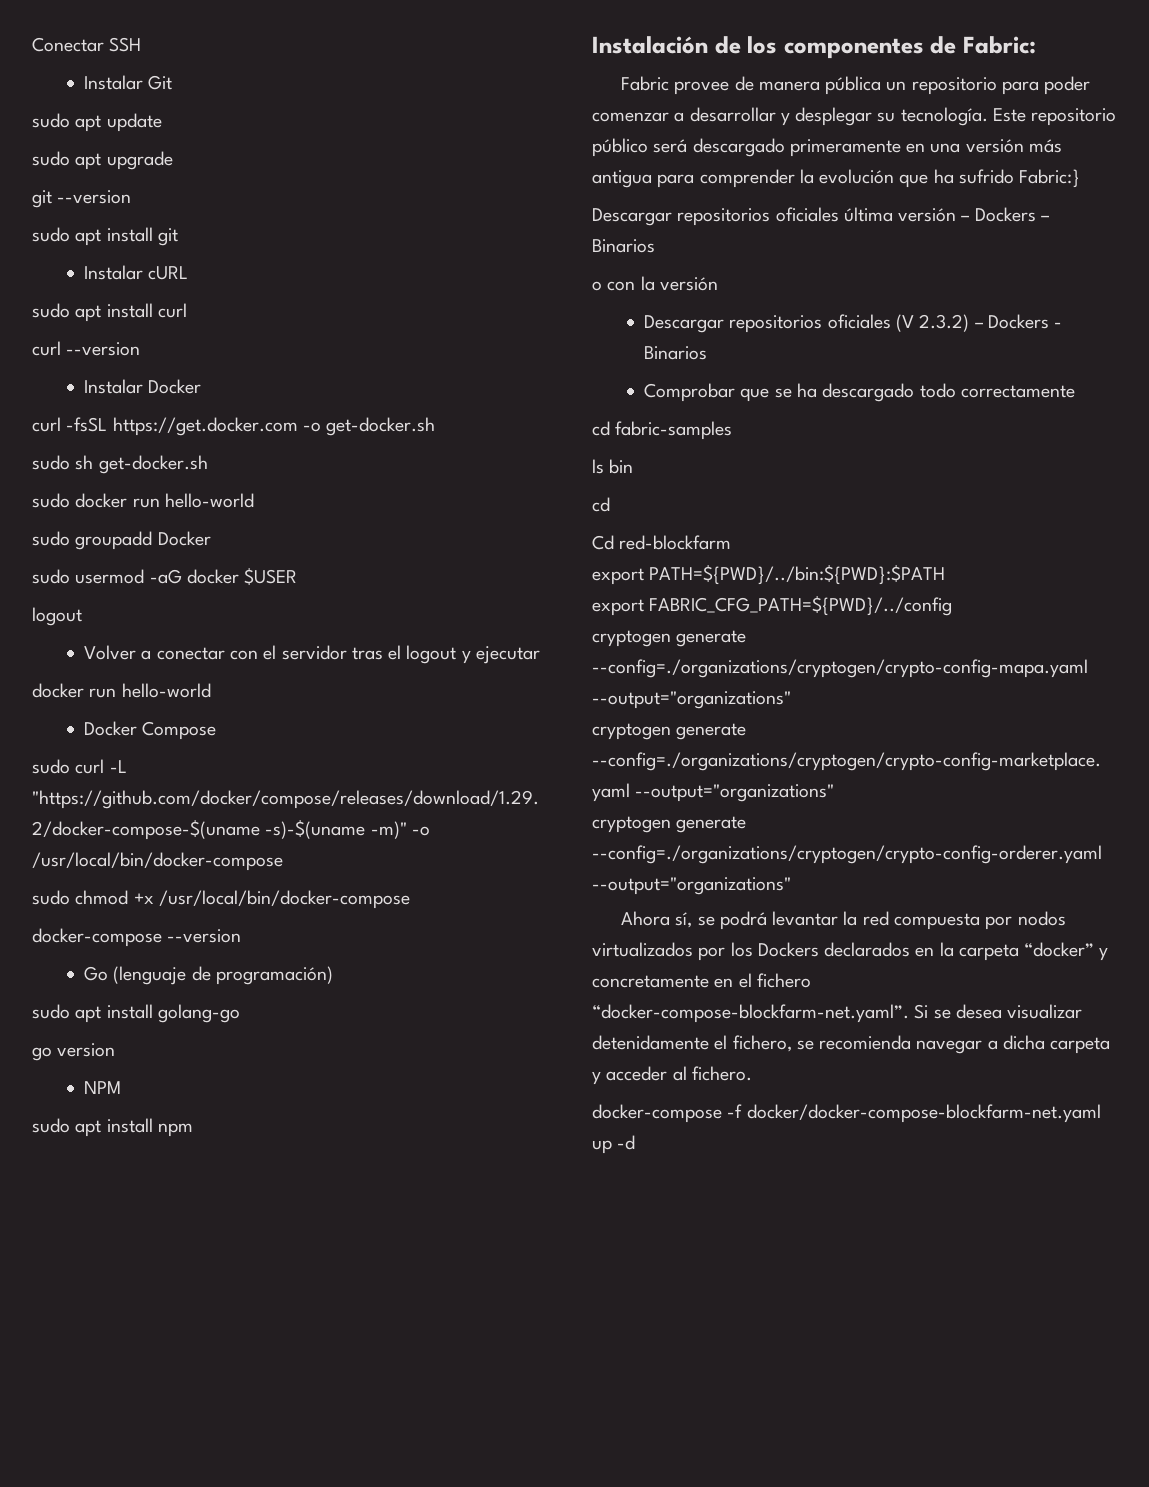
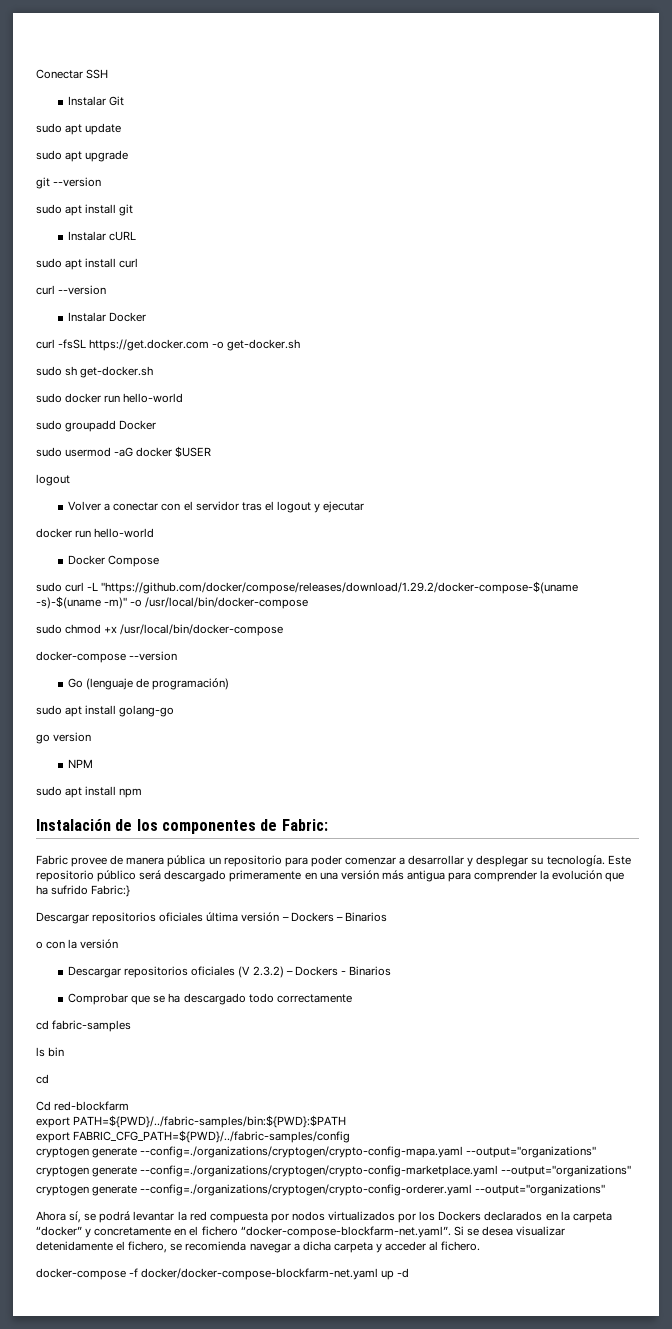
[649,565,946,585] [592,596,953,616] PATH=${PWD}/../bin:${PWD}:$PATH // export FABRIC_CFG_PATH=${PWD}/../config -> [73,1115,347,1128] [36,1130,351,1143] PATH=${PWD}/../fabric-samples/bin:${PWD}:$PATH // export FABRIC_CFG_PATH=${PWD}/../fabric-samples/config

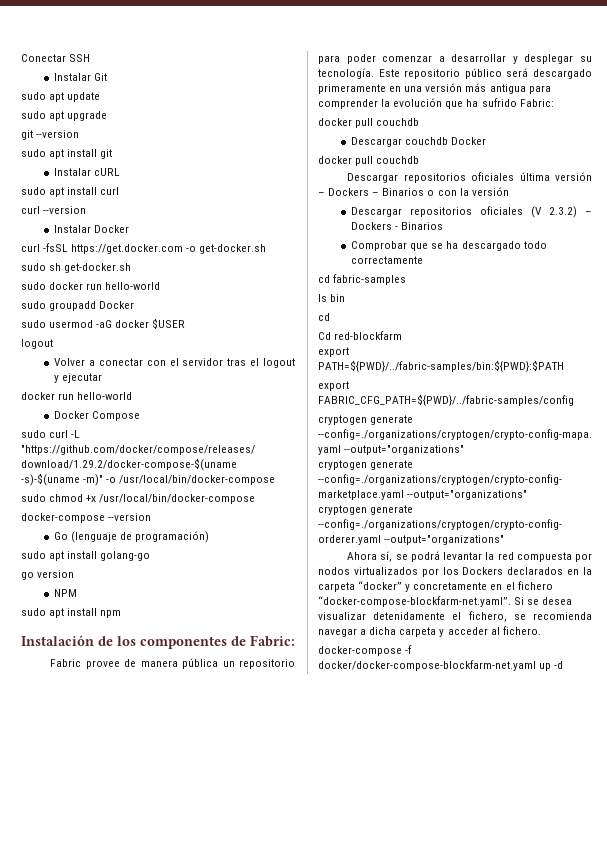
[91,885,131,897] Fabric:} -> [519,99,554,107] [318,118,420,128] [351,137,487,147] [318,156,420,166] Fabric: // docker pull couchdb // Descargar couchdb Docker // docker pull couchdb
(387, 917) // -> (425, 192) none

